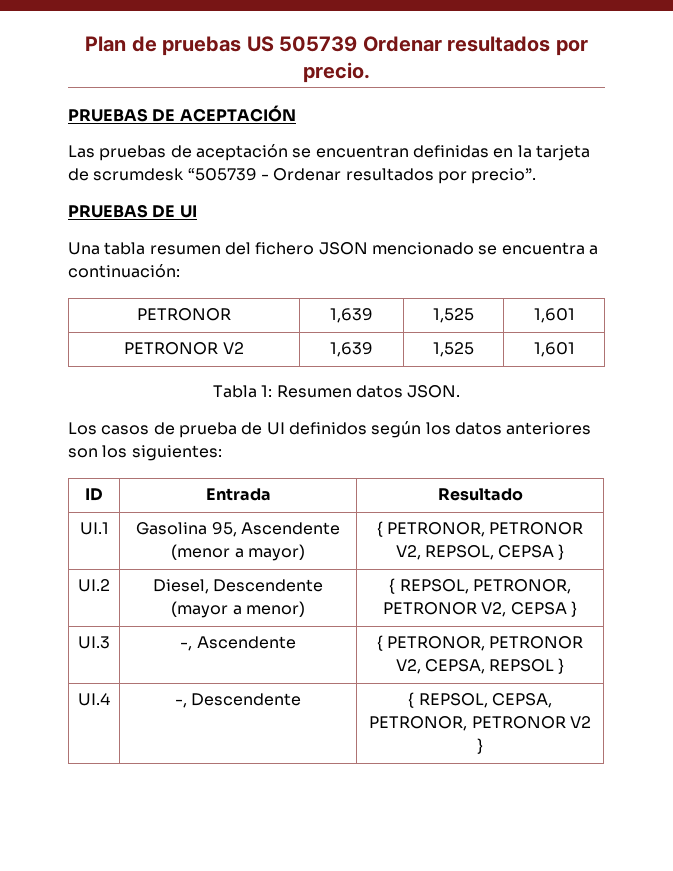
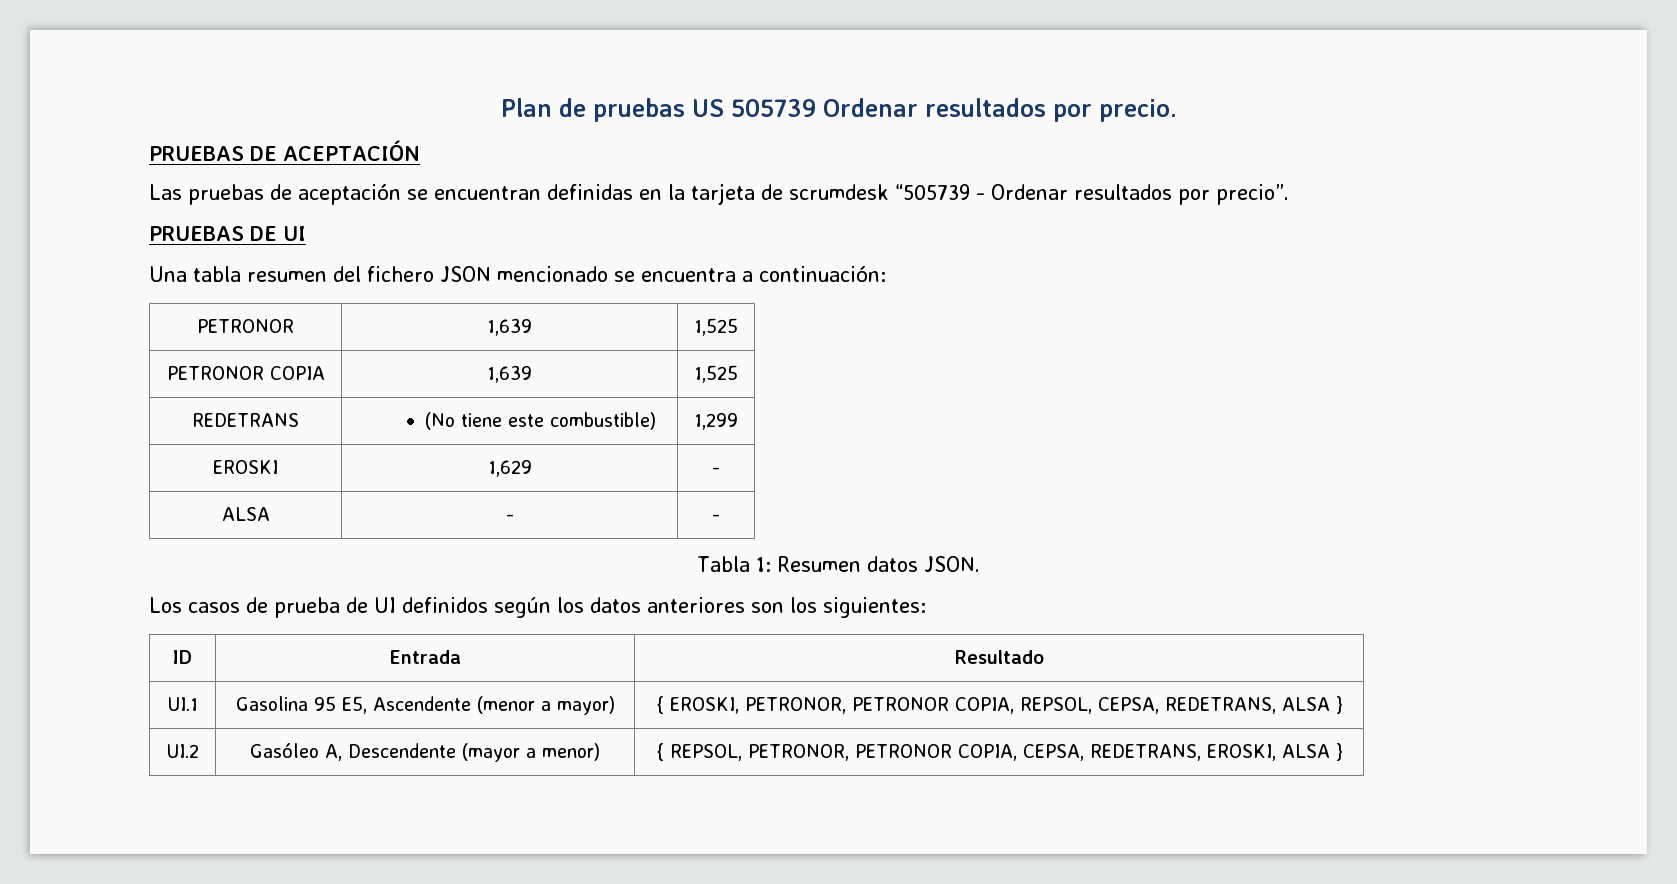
[533,308,575,323] [124,342,244,355] [330,342,373,357] [433,342,474,357] [533,342,575,357] | 1,601 // PETRONOR V2 | 1,639 | 1,525 | 1,601 -> [166,366,325,380] [487,365,532,383] [694,365,738,383] [192,413,299,427] [425,412,657,430] [694,413,738,430] [213,460,278,474] [487,460,532,477] [712,467,720,474] [221,507,270,521] [505,514,514,521] [712,514,720,521] // PETRONOR COPIA | 1,639 | 1,525 // REDETRANS | (No tiene este combustible) | 1,299 // EROSKI | 1,629 | - // ALSA | - | -
[211,522,237,537] 95, -> [313,696,367,714] 95 E5,
[387,522,584,537] [395,545,555,560] PETRONOR, PETRONOR V2, REPSOL, CEPSA -> [669,697,1330,714] EROSKI, PETRONOR, PETRONOR COPIA, REPSOL, CEPSA, REDETRANS, ALSA
[152,579,209,594] Diesel, -> [250,743,342,761] Gasóleo A,
[481,601,577,617] [78,636,110,649] [180,636,296,651] [376,635,584,651] [395,658,565,674] [78,693,110,706] [174,693,302,708] [408,692,552,708] [369,716,591,731] V2, CEPSA } // UI.3 | -, Ascendente | { PETRONOR, PETRONOR V2, CEPSA, REPSOL } // UI.4 | -, Descendente | { REPSOL, CEPSA, PETRONOR, PETRONOR V2 -> [957,744,1330,761] COPIA, CEPSA, REDETRANS, EROSKI, ALSA

